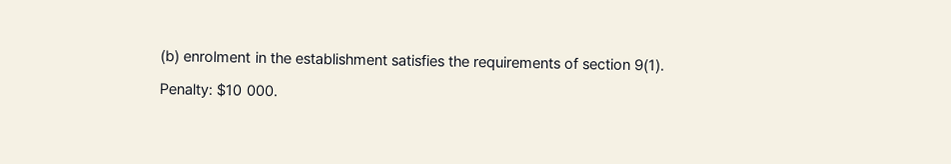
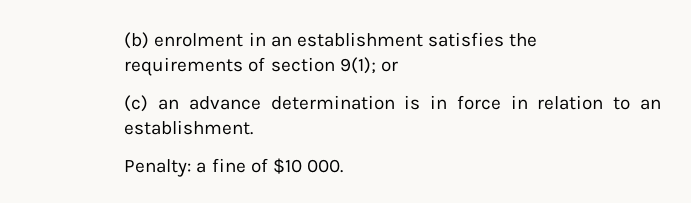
[269,52,292,65] the -> [270,36,292,47] an
[633,58,665,74] [159,82,214,98] 9(1). // Penalty: -> [339,57,398,74] [124,95,661,112] [124,120,254,135] [124,158,268,177] 9(1); or // (c) an advance determination is in force in relation to an establishment. // Penalty: a fine of

